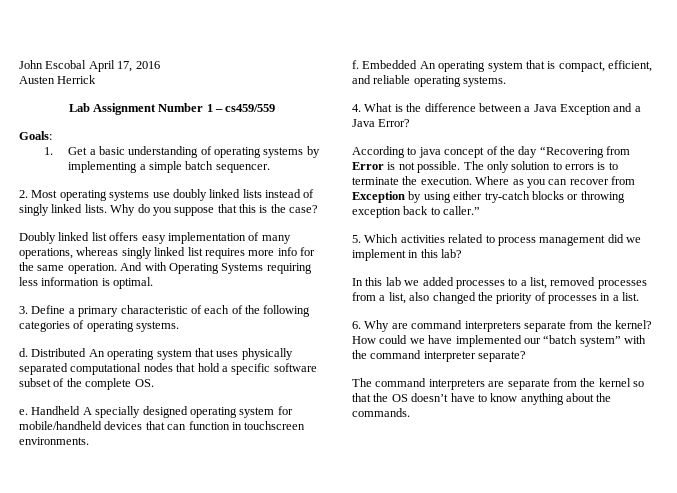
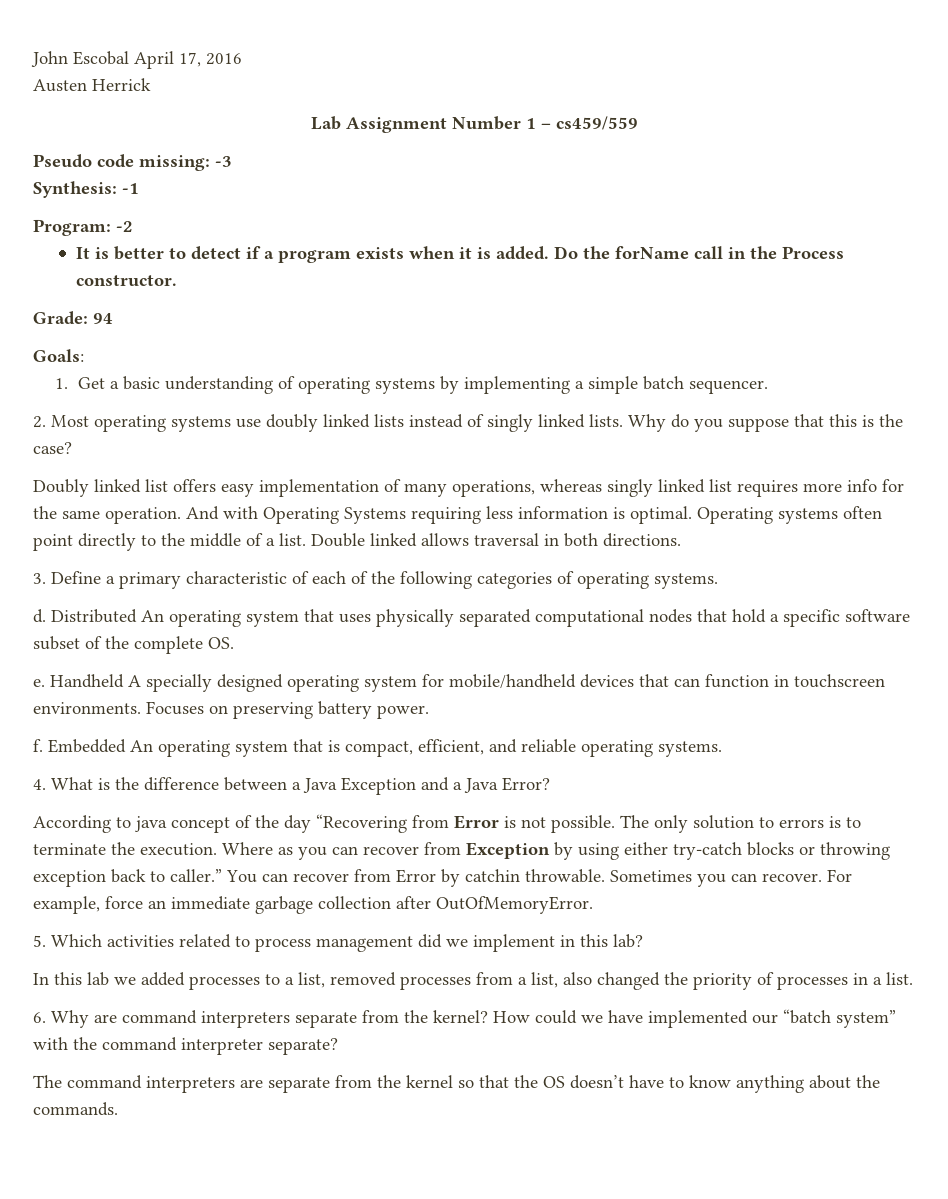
(276, 108) none -> [33,154,232,171] [33,181,139,198] [33,219,133,236] [75,246,844,263] [75,275,177,287] [33,311,113,325] // Pseudo code missing: -3 // Synthesis: -1 // Program: -2 // It is better to detect if a program exists when it is added. Do the forName call in the Process constructor. // Grade: 94
(154, 283) none -> [697,506,882,524] [33,533,681,551] Operating systems often point directly to the middle of a list. Double linked allows traversal in both directions.
(89, 441) none -> [146,701,429,719] Focuses on preserving battery power.
(481, 210) none -> [226,869,852,887] [33,896,593,914] You can recover from Error by catchin throwable. Sometimes you can recover. For example, force an immediate garbage collection after OutOfMemoryError.

